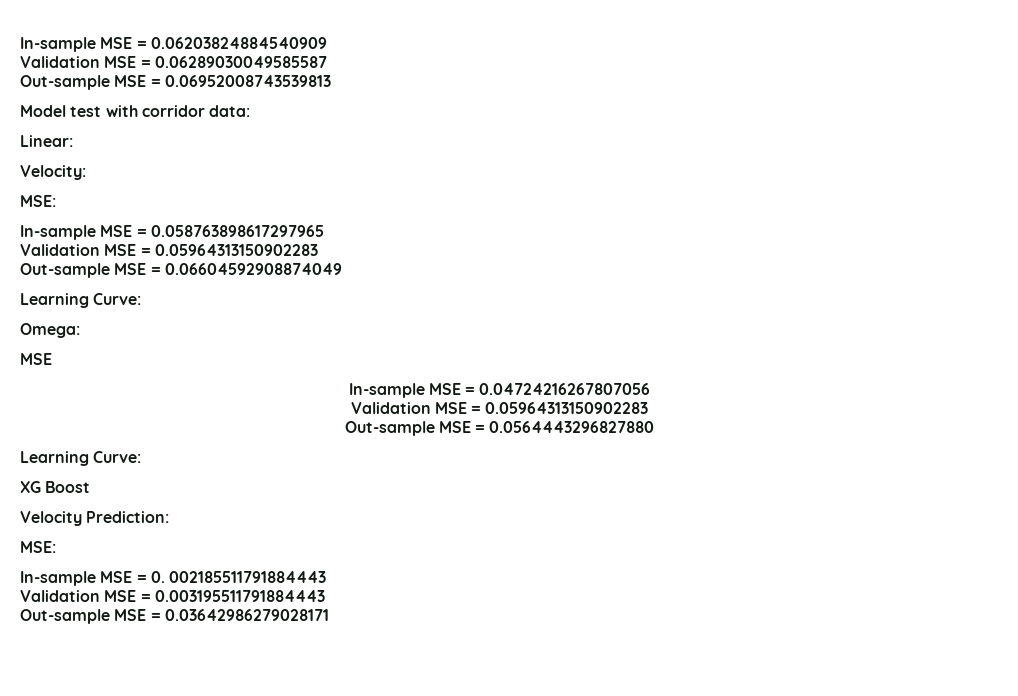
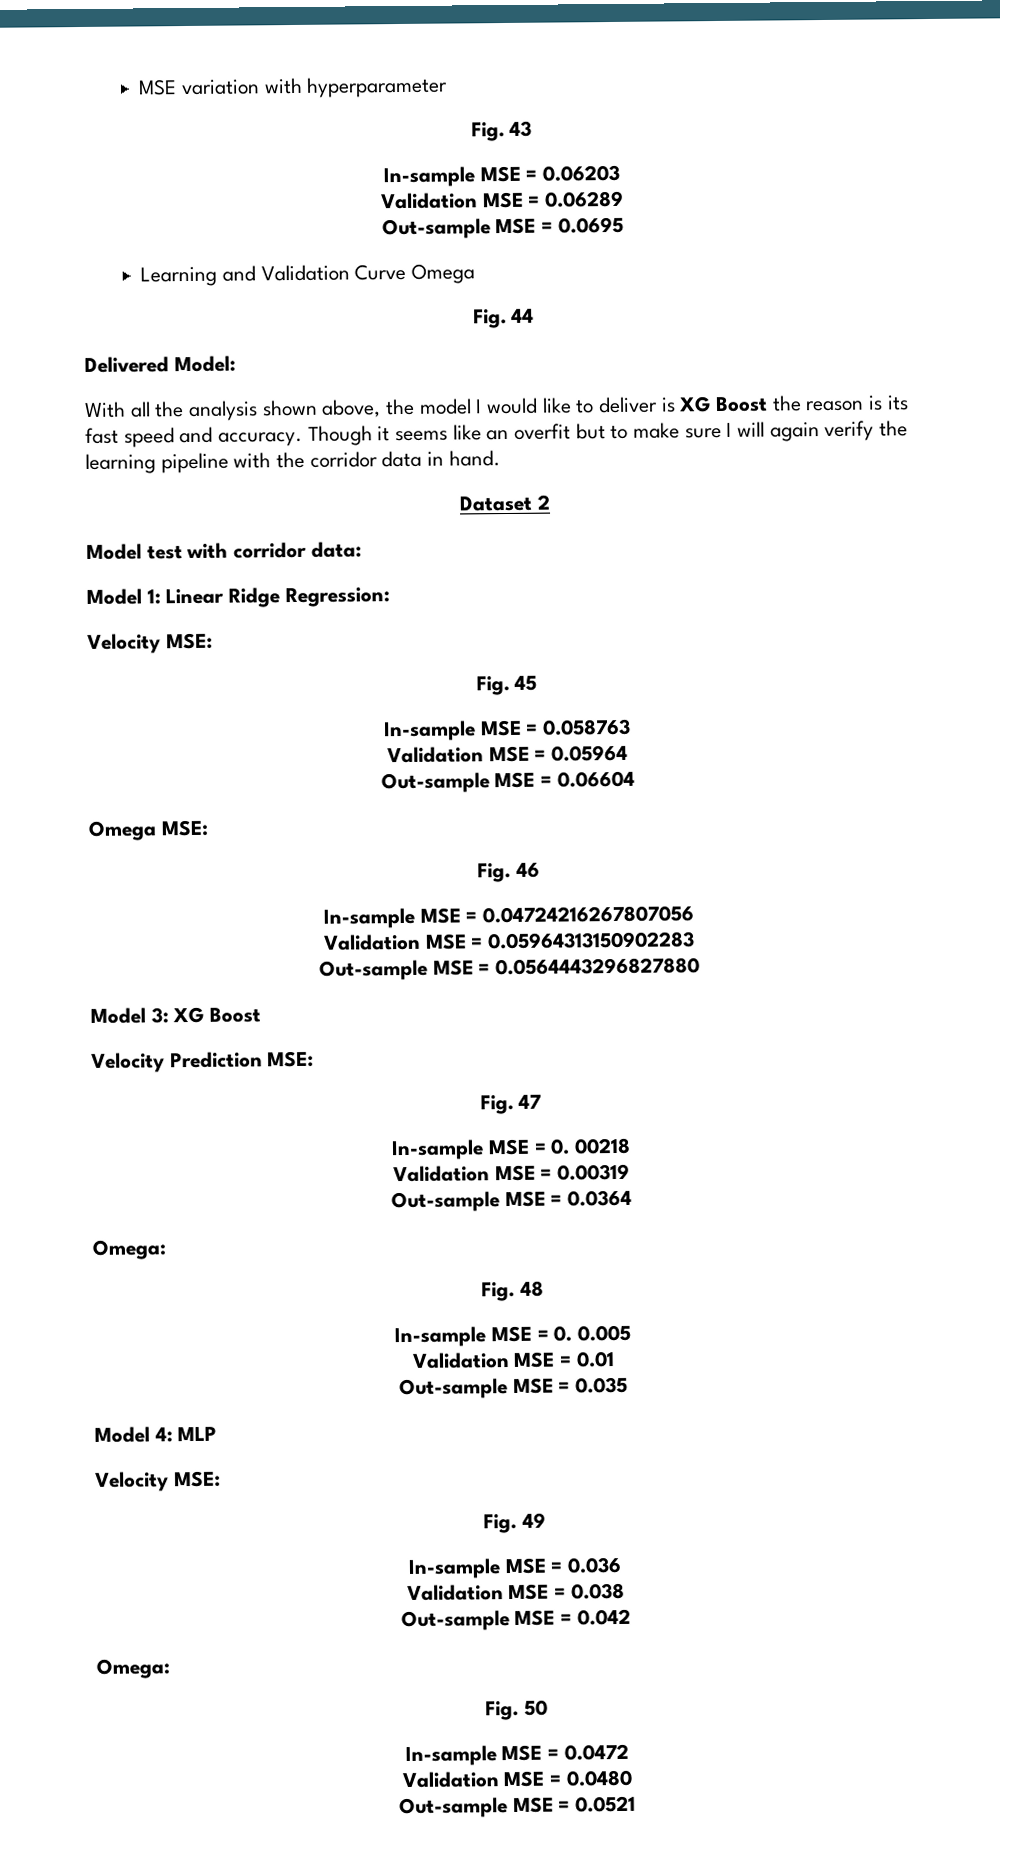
[20,37,327,52] [20,56,327,68] [20,75,331,90] In-sample MSE = 0.06203824884540909 // Validation MSE = 0.06289030049585587 // Out-sample MSE = 0.06952008743539813 -> [138,76,449,98] [470,120,533,142] [382,164,621,188] [380,190,625,210] [381,216,624,240] [140,263,476,287] [472,308,535,329] [84,355,236,373] [84,395,909,421] [85,420,909,448] [85,450,501,474] [459,494,550,512] MSE variation with hyperparameter // Fig. 43 // In-sample MSE = 0.06203 // Validation MSE = 0.06289 // Out-sample MSE = 0.0695 // Learning and Validation Curve Omega // Fig. 44 // Delivered Model: // With all the analysis shown above, the model I would like to deliver is XG Boost the reason is its fast speed and accuracy. Though it seems like an overfit but to make sure I will again verify the learning pipeline with the corridor data in hand. // Dataset 2
[20,135,73,147] [20,165,86,180] [20,195,56,207] [20,225,324,240] [20,244,318,256] [20,263,342,278] [20,293,142,308] [20,323,80,338] [20,353,52,365] Linear: // Velocity: // MSE: // In-sample MSE = 0.058763898617297965 // Validation MSE = 0.05964313150902283 // Out-sample MSE = 0.06604592908874049 // Learning Curve: // Omega: // MSE -> [86,587,390,608] [87,632,213,654] [475,675,538,696] [382,718,632,742] [386,744,629,764] [380,770,635,794] [88,819,209,841] [477,862,540,883] Model 1: Linear Ridge Regression: // Velocity MSE: // Fig. 45 // In-sample MSE = 0.058763 // Validation MSE = 0.05964 // Out-sample MSE = 0.06604 // Omega MSE: // Fig. 46
[20,451,142,466] Learning Curve: // -> [90,1007,169,1024] Model 3:
[86,511,170,523] [20,541,56,553] [20,571,327,586] [20,590,325,602] [20,609,329,624] Prediction: // MSE: // In-sample MSE = 0. 002185511791884443 // Validation MSE = 0.003195511791884443 // Out-sample MSE = 0.03642986279028171 -> [169,1050,315,1069] [479,1094,542,1115] [391,1137,631,1161] [392,1163,631,1183] [390,1189,633,1213] [92,1239,167,1260] [481,1280,544,1302] [394,1324,631,1348] [411,1351,615,1369] [398,1376,629,1400] [94,1426,218,1443] [95,1470,221,1492] [483,1512,546,1534] [407,1556,623,1579] [406,1582,625,1601] [400,1608,631,1632] [96,1658,170,1679] [485,1699,548,1721] [404,1743,629,1767] [401,1769,633,1789] [398,1795,637,1819] Prediction MSE: // Fig. 47 // In-sample MSE = 0. 00218 // Validation MSE = 0.00319 // Out-sample MSE = 0.0364 // Omega: // Fig. 48 // In-sample MSE = 0. 0.005 // Validation MSE = 0.01 // Out-sample MSE = 0.035 // Model 4: MLP // Velocity MSE: // Fig. 49 // In-sample MSE = 0.036 // Validation MSE = 0.038 // Out-sample MSE = 0.042 // Omega: // Fig. 50 // In-sample MSE = 0.0472 // Validation MSE = 0.0480 // Out-sample MSE = 0.0521

